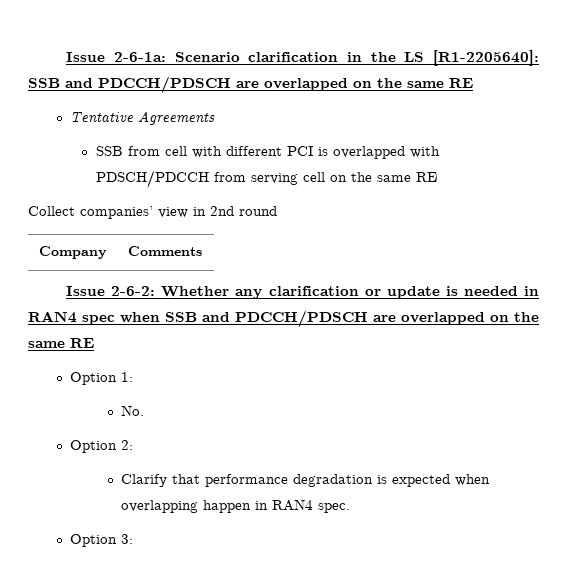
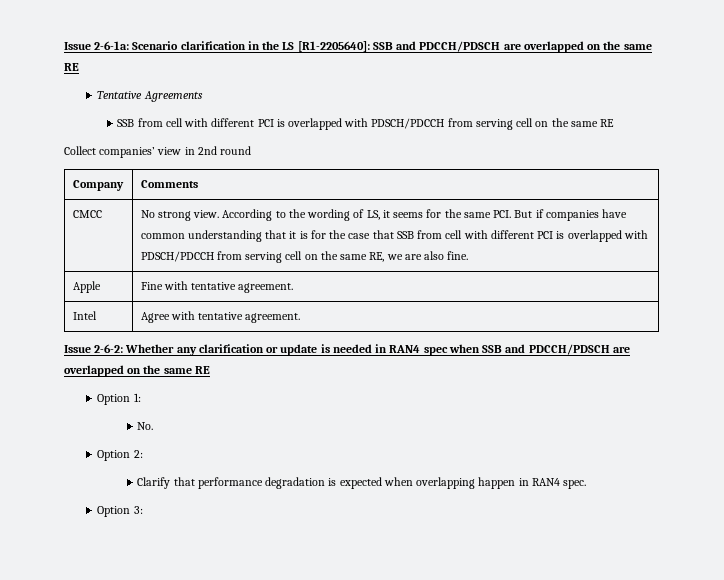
(202, 251) none -> [72,210,102,218] [140,209,628,221] [140,230,648,242] [140,251,469,263] [72,281,101,293] [140,281,294,293] [72,311,97,320] [140,311,301,323] // CMCC | No strong view. According to the wording of LS, it seems for the same PCI. But if companies have common understanding that it is for the case that SSB from cell with different PCI is overlapped with PDSCH/PDCCH from serving cell on the same RE, we are also fine. // Apple | Fine with tentative agreement. // Intel | Agree with tentative agreement.

